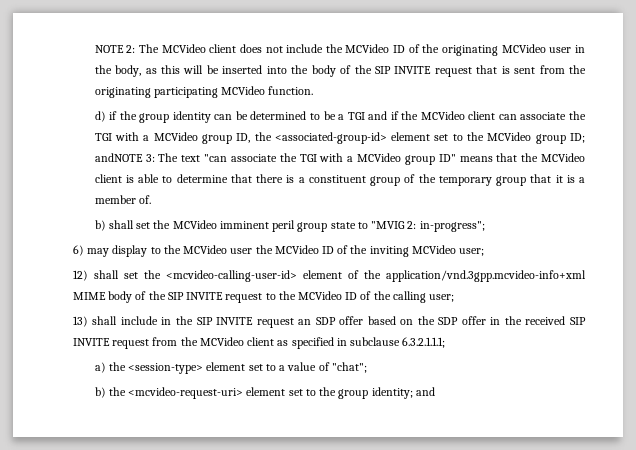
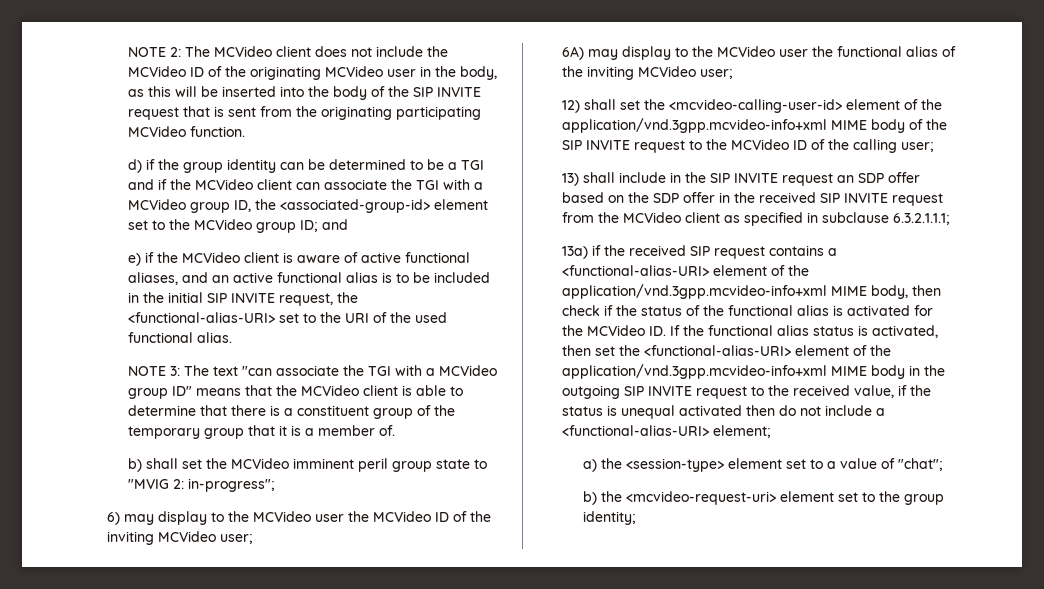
[94,153,143,162] andNOTE -> [322,219,349,230] [128,252,471,266] [128,272,491,285] [128,292,359,306] [128,312,448,323] [128,332,233,343] [128,366,167,376] and // e) if the MCVideo client is aware of active functional aliases, and an active functional alias is to be included in the initial SIP INVITE request, the <functional-alias-URI> set to the URI of the used functional alias. // NOTE
(485, 252) none -> [562,46,957,60] [562,66,734,80] // 6A) may display to the MCVideo user the functional alias of the inviting MCVideo user;
(446, 342) none -> [562,245,838,259] [562,265,810,276] [562,284,942,299] [562,305,934,316] [562,325,939,338] [562,345,892,356] [562,364,946,379] [562,385,932,399] [562,405,886,419] [562,425,772,438] // 13a) if the received SIP request contains a <functional-alias-URI> element of the application/vnd.3gpp.mcvideo-info+xml MIME body, then check if the status of the functional alias is activated for the MCVideo ID. If the functional alias status is activated, then set the <functional-alias-URI> element of the application/vnd.3gpp.mcvideo-info+xml MIME body in the outgoing SIP INVITE request to the received value, if the status is unequal activated then do not include a <functional-alias-URI> element;
[415,387,435,396] and -> (637, 518) none

